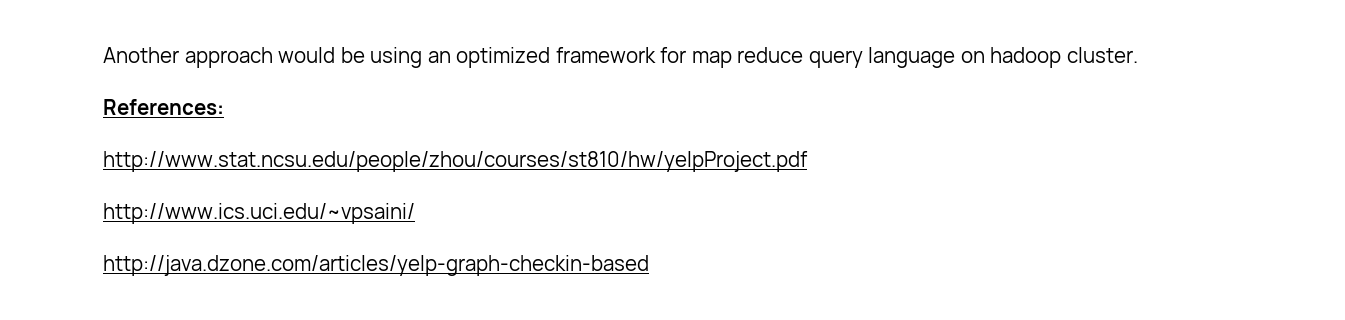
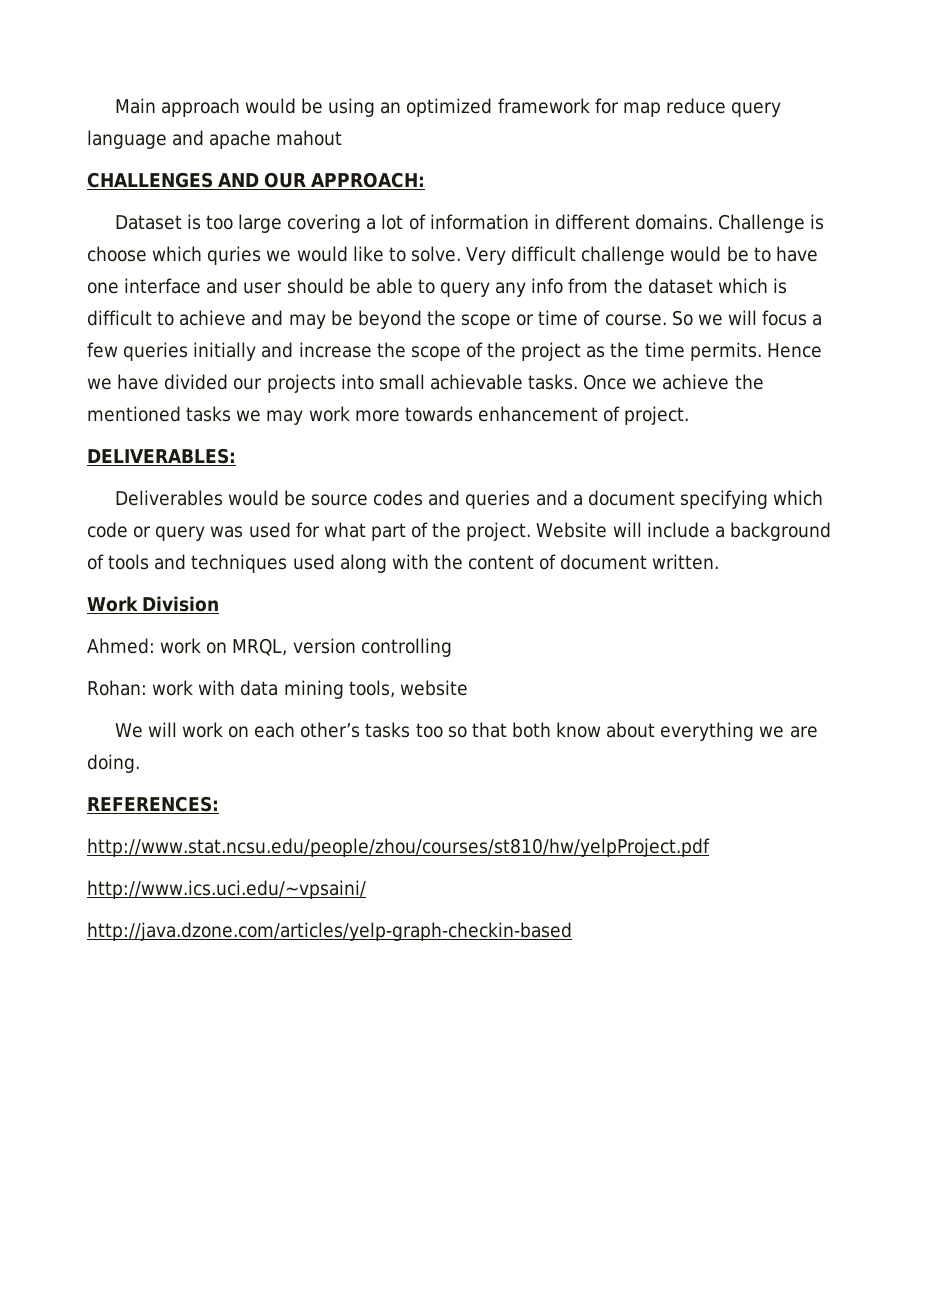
[103,47,179,63] Another -> [114,98,156,114] Main
[960,47,1139,68] [103,99,224,115] on hadoop cluster. // References: -> [172,130,343,149] [87,172,426,188] [114,214,825,233] [87,246,818,265] [87,278,787,297] [87,310,823,329] [87,342,822,361] [87,374,764,393] [87,406,690,425] [87,448,236,464] [114,490,824,509] [87,522,831,541] [87,554,720,573] [87,596,220,612] [87,638,452,657] [87,680,468,699] [114,722,818,741] [87,754,140,773] [87,796,219,812] and apache mahout // CHALLENGES AND OUR APPROACH: // Dataset is too large covering a lot of information in different domains. Challenge is choose which quries we would like to solve. Very difficult challenge would be to have one interface and user should be able to query any info from the dataset which is difficult to achieve and may be beyond the scope or time of course. So we will focus a few queries initially and increase the scope of the project as the time permits. Hence we have divided our projects into small achievable tasks. Once we achieve the mentioned tasks we may work more towards enhancement of project. // DELIVERABLES: // Deliverables would be source codes and queries and a document specifying which code or query was used for what part of the project. Website will include a background of tools and techniques used along with the content of document written. // Work Division // Ahmed: work on MRQL, version controlling // Rohan: work with data mining tools, website // We will work on each other’s tasks too so that both know about everything we are doing. // REFERENCES:

